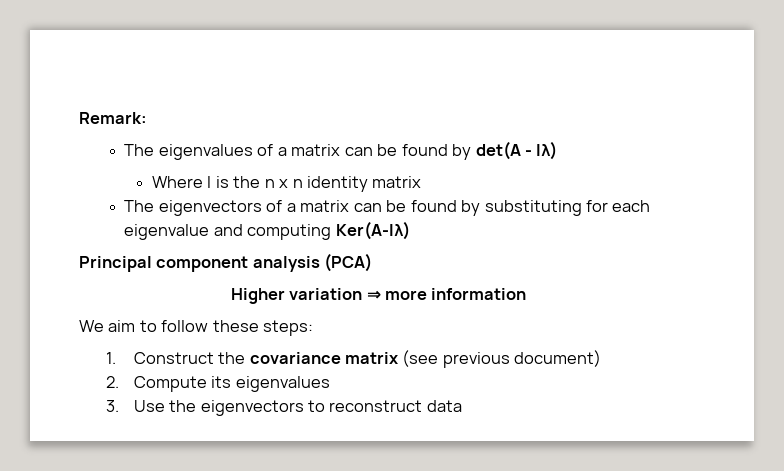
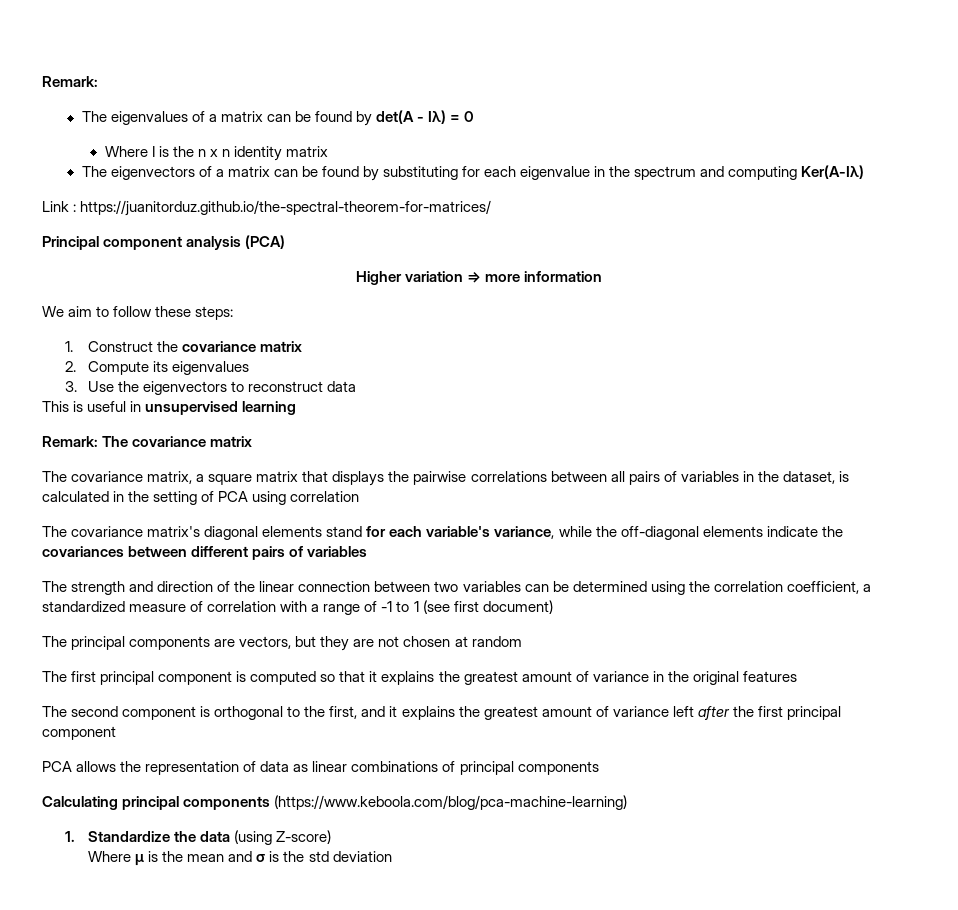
(558, 150) none -> [450,111,475,122] = 0
(210, 232) none -> [594,166,697,180] in the spectrum
(410, 230) none -> [42,200,492,216] // Link : https://juanitorduz.github.io/the-spectral-theorem-for-matrices/
[402,350,602,368] (see previous document) -> (303, 346) none
(462, 406) none -> [42,401,297,415] [42,436,253,447] [42,471,849,486] [42,491,360,505] [42,526,843,540] [42,546,368,560] [42,581,871,595] [42,600,553,615] [42,636,522,651] [42,671,797,685] [42,706,841,720] [42,726,116,740] [42,761,599,775] [42,795,628,810] [65,830,332,845] [88,851,392,866] // This is useful in unsupervised learning // Remark: The covariance matrix // The covariance matrix, a square matrix that displays the pairwise correlations between all pairs of variables in the dataset, is calculated in the setting of PCA using correlation // The covariance matrix's diagonal elements stand for each variable's variance, while the off-diagonal elements indicate the covariances between different pairs of variables // The strength and direction of the linear connection between two variables can be determined using the correlation coefficient, a standardized measure of correlation with a range of -1 to 1 (see first document) // The principal components are vectors, but they are not chosen at random // The first principal component is computed so that it explains the greatest amount of variance in the original features // The second component is orthogonal to the first, and it explains the greatest amount of variance left after the first principal component // PCA allows the representation of data as linear combinations of principal components // Calculating principal components (https://www.keboola.com/blog/pca-machine-learning) // 1. Standardize the data (using Z-score) // Where µ is the mean and σ is the std deviation

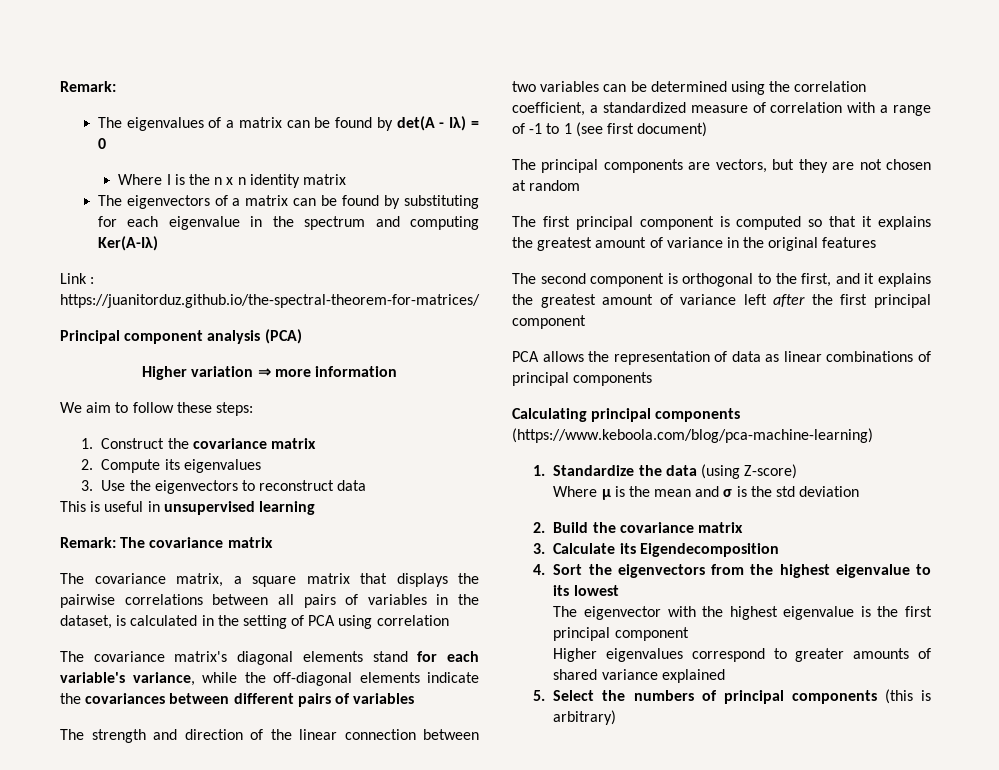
(392, 856) none -> [532,522,743,533] [532,543,779,557] [532,564,931,578] [553,585,619,596] [553,606,932,620] [553,627,689,641] [553,648,931,662] [553,669,725,683] [532,689,931,704] [553,710,617,725] // 2. Build the covariance matrix // 3. Calculate its Eigendecomposition // 4. Sort the eigenvectors from the highest eigenvalue to its lowest // The eigenvector with the highest eigenvalue is the first principal component // Higher eigenvalues correspond to greater amounts of shared variance explained // 5. Select the numbers of principal components (this is arbitrary)

